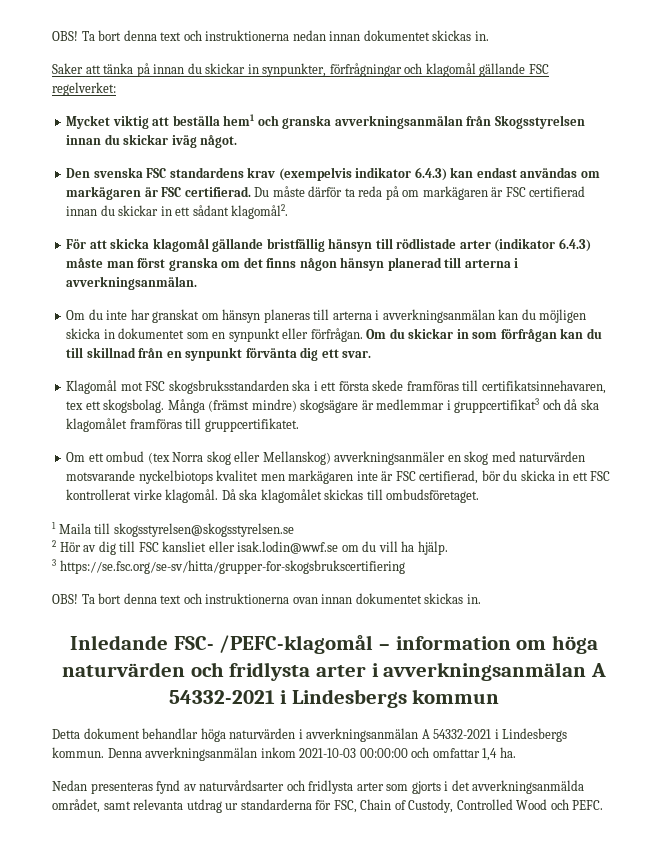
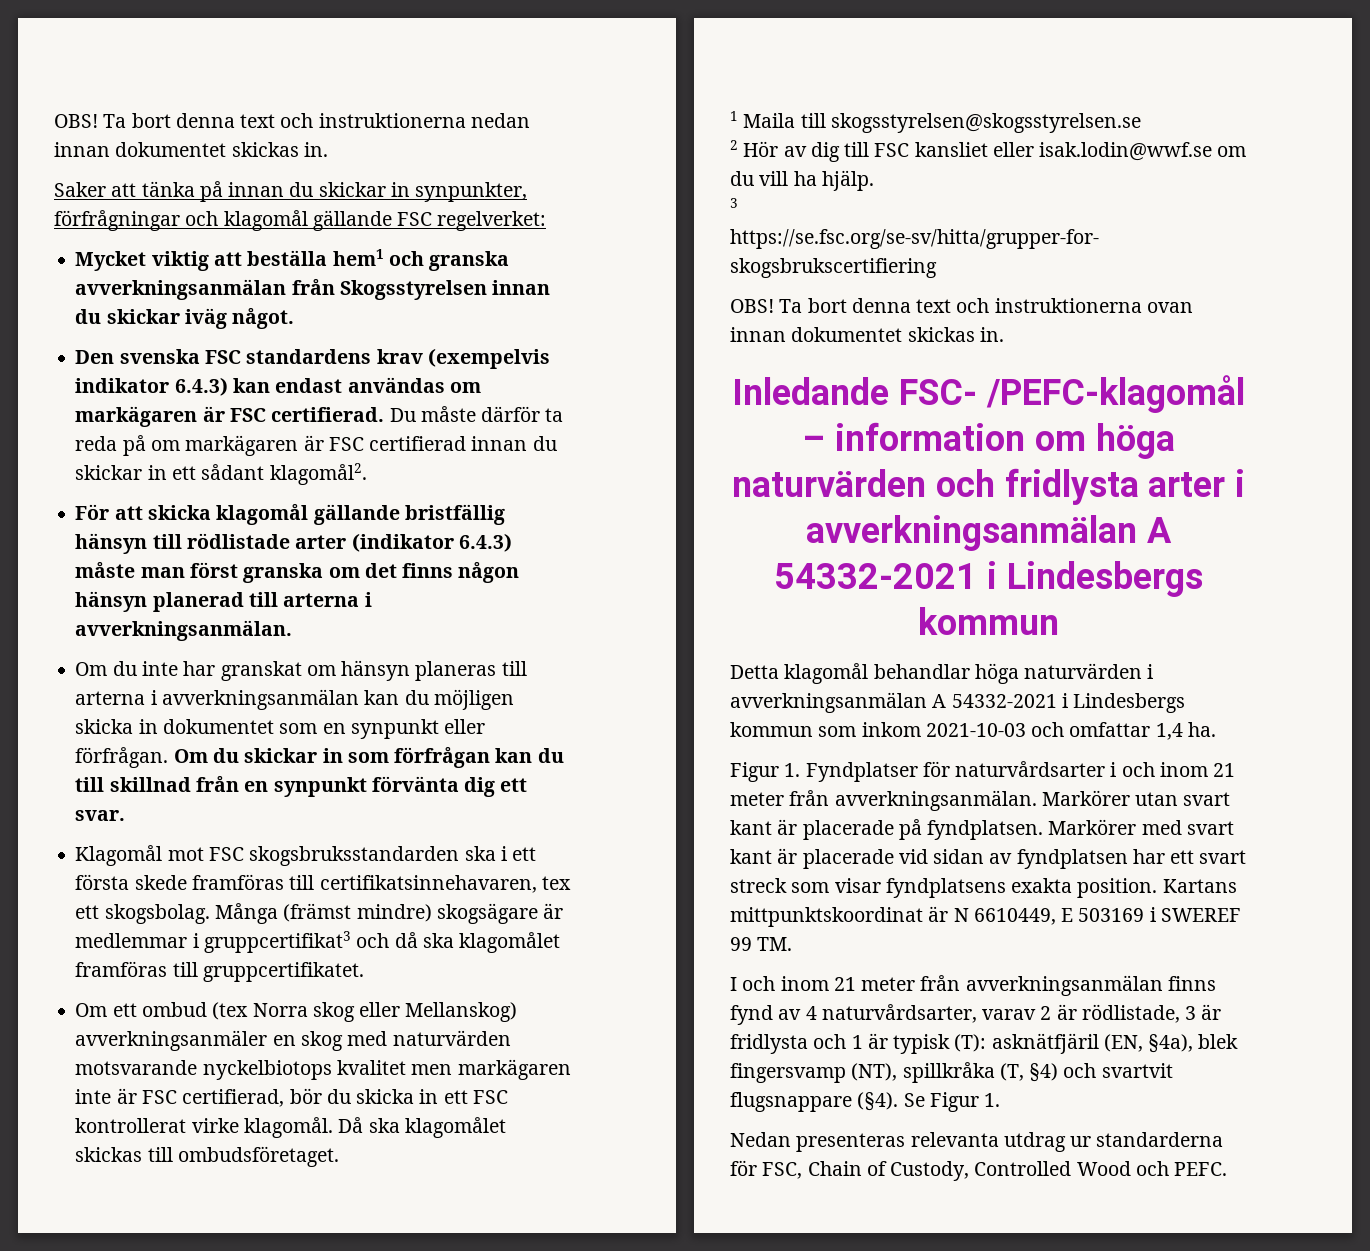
[83,728,140,739] dokument -> [784,663,869,684] klagomål
[52,747,258,761] kommun. Denna avverkningsanmälan -> [730,722,857,737] kommun som
[359,748,408,758] 00:00:00 -> (1026, 730) none
[52,780,585,794] [52,799,131,813] Nedan presenteras fynd av naturvårdsarter och fridlysta arter som gjorts i det avverkningsanmälda området, samt -> [730,761,1236,782] [730,790,1231,811] [730,819,1234,840] [730,848,1247,869] [730,878,1237,898] [730,906,1241,927] [730,937,793,951] [730,975,1216,996] [730,1004,1222,1025] [730,1033,1239,1054] [730,1062,1173,1083] [730,1092,1001,1112] [730,1132,906,1152] Figur 1. Fyndplatser för naturvårdsarter i och inom 21 meter från avverkningsanmälan. Markörer utan svart kant är placerade på fyndplatsen. Markörer med svart kant är placerade vid sidan av fyndplatsen har ett svart streck som visar fyndplatsens exakta position. Kartans mittpunktskoordinat är N 6610449, E 503169 i SWEREF 99 TM. // I och inom 21 meter från avverkningsanmälan finns fynd av 4 naturvårdsarter, varav 2 är rödlistade, 3 är fridlysta och 1 är typisk (T): asknätfjäril (EN, §4a), blek fingersvamp (NT), spillkråka (T, §4) och svartvit flugsnappare (§4). Se Figur 1. // Nedan presenteras

